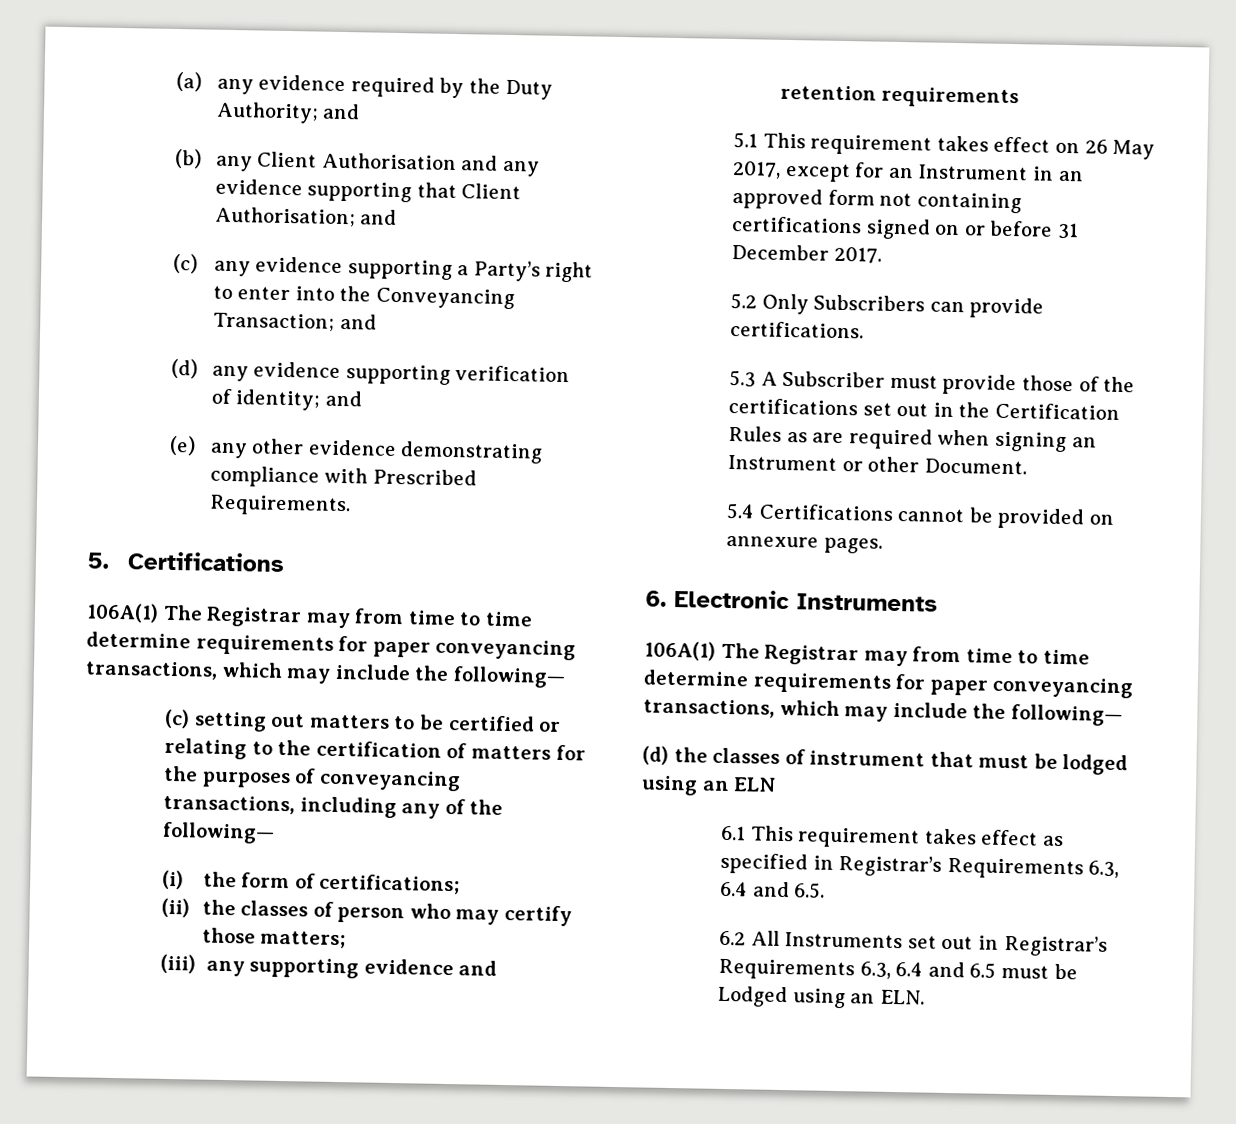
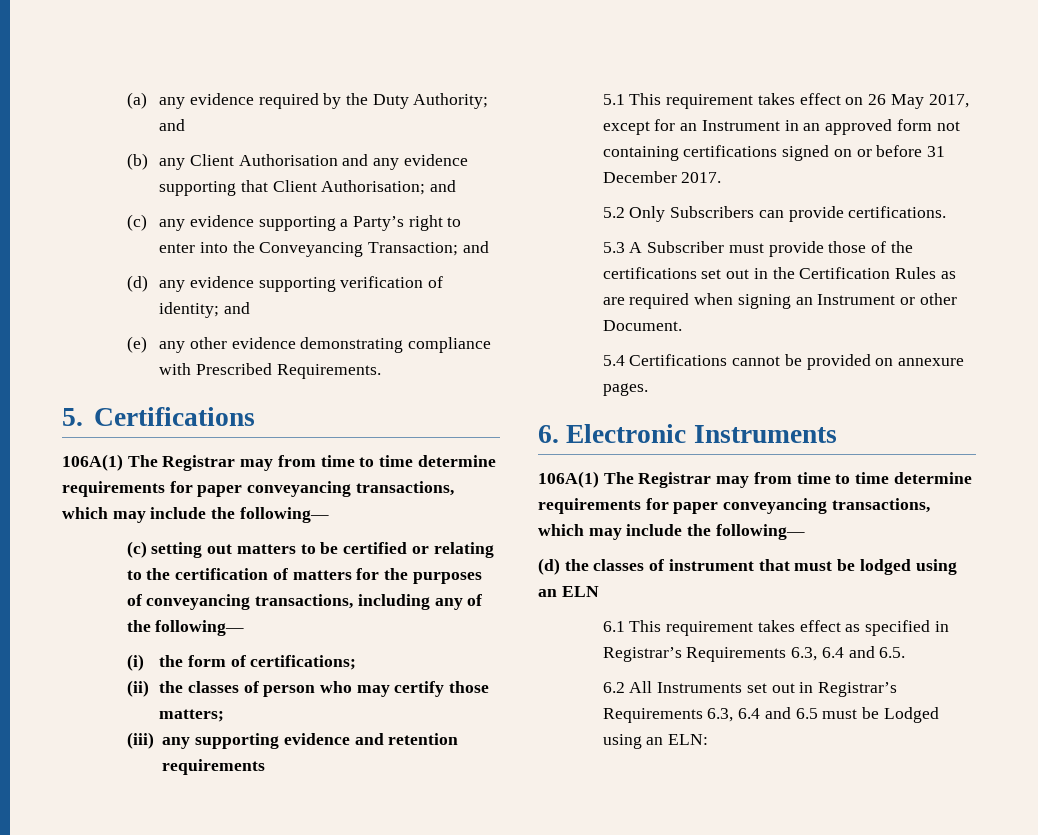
[879,989,925,1005] ELN. -> [668,734,709,745] ELN:

